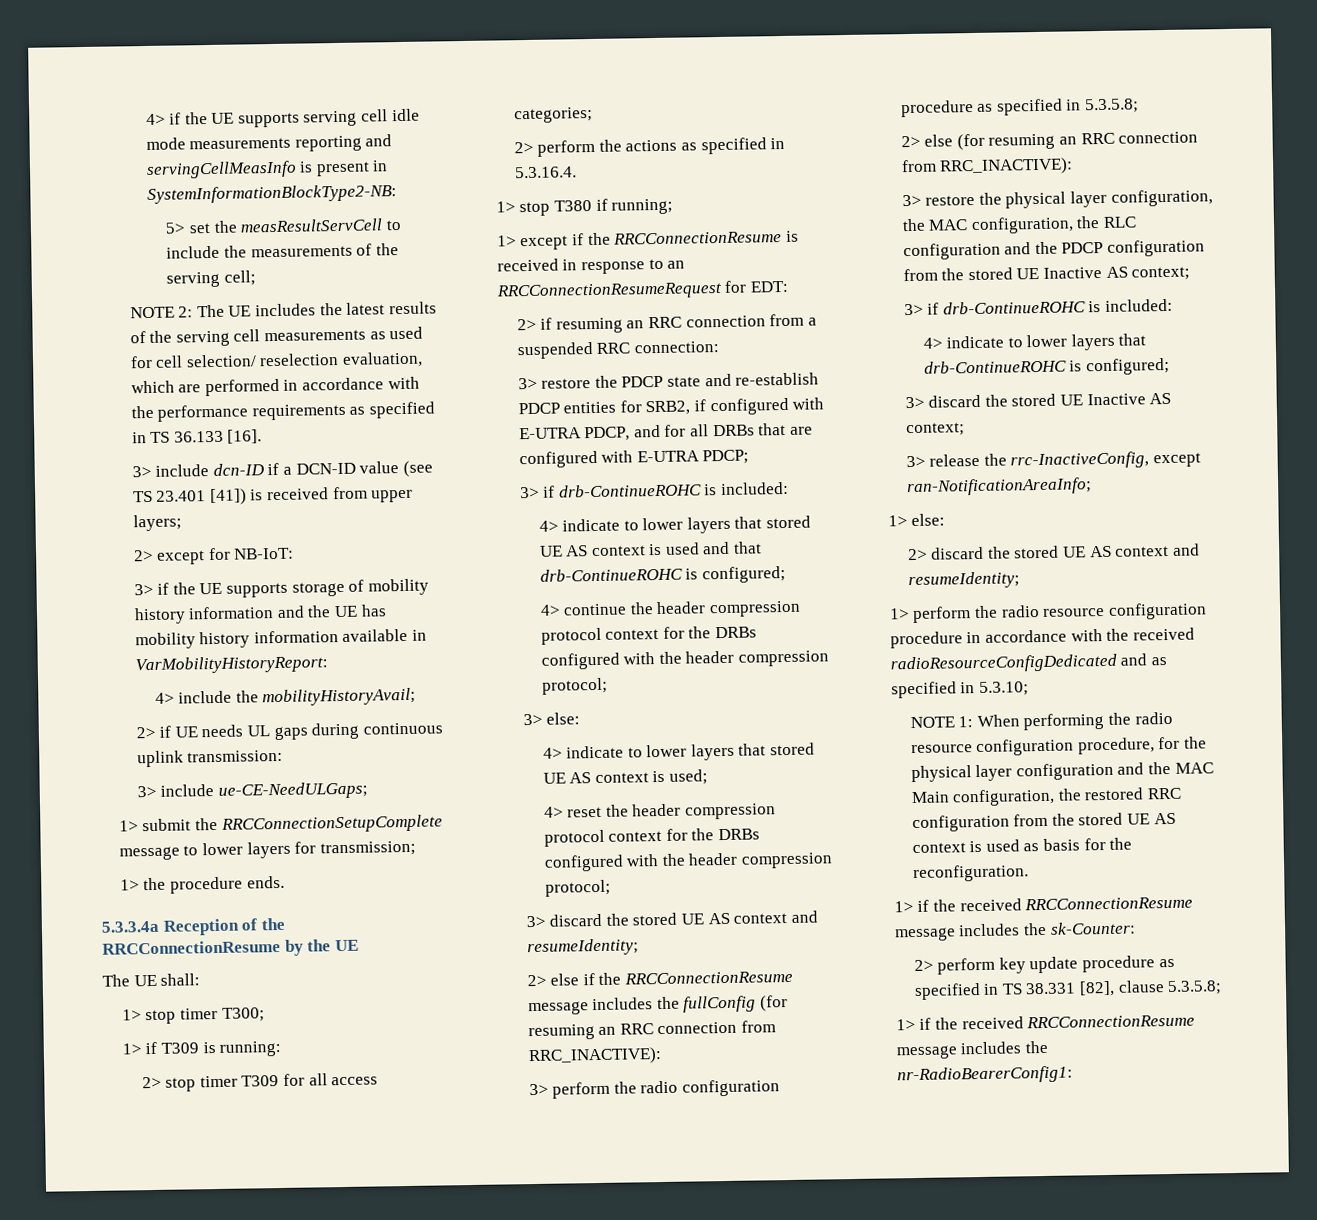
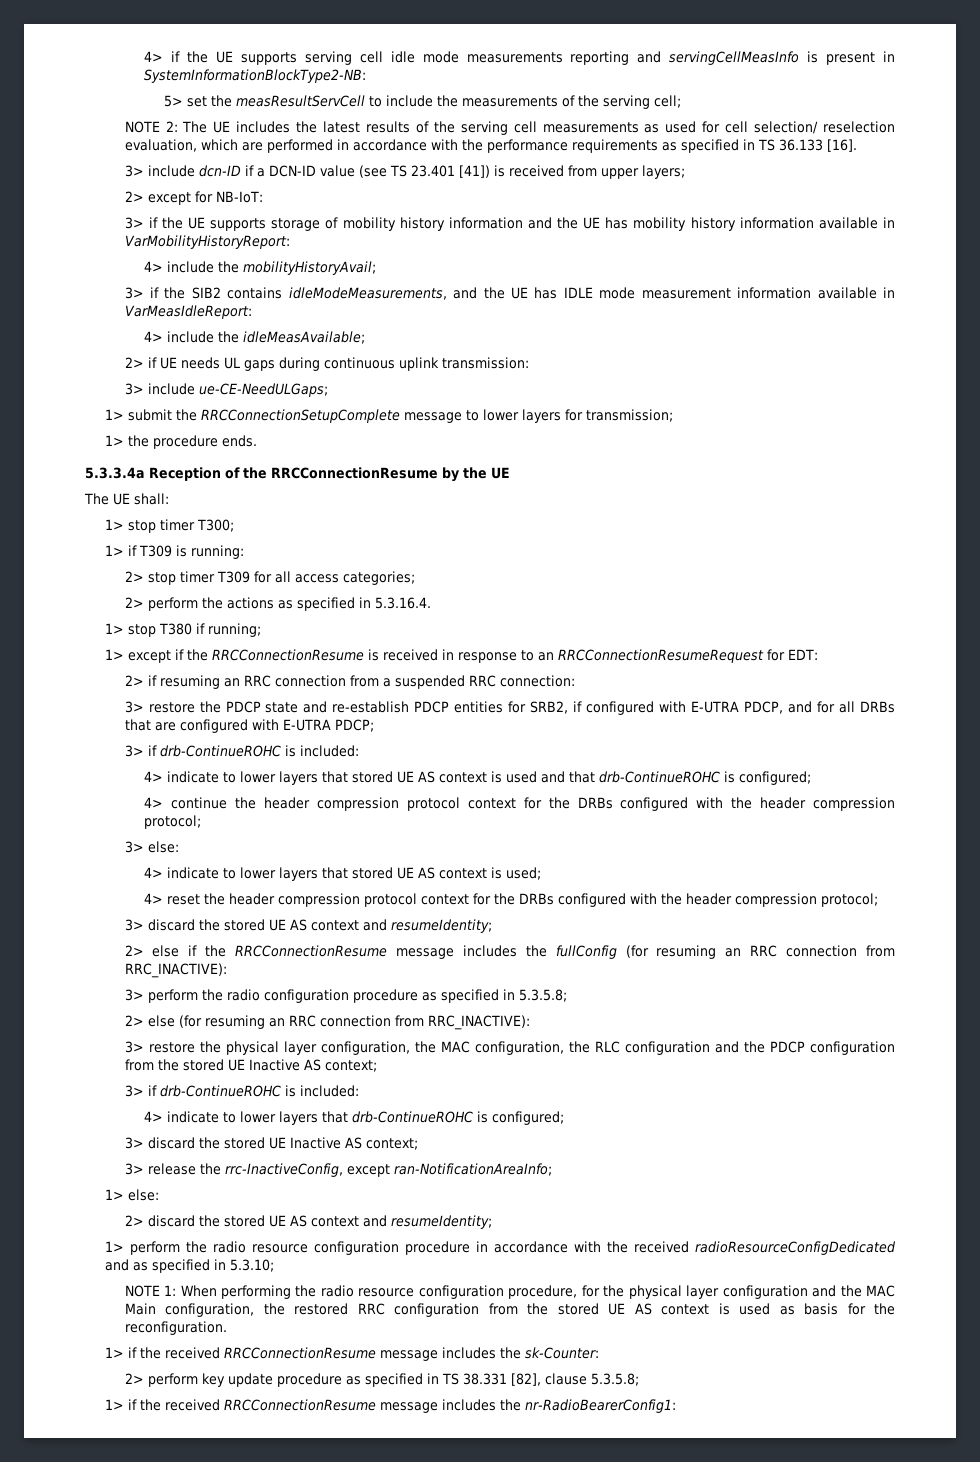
(417, 697) none -> [124,287,895,300] [124,305,252,319] [144,331,366,344] // 3> if the SIB2 contains idleModeMeasurements, and the UE has IDLE mode measurement information available in VarMeasIdleReport: // 4> include the idleMeasAvailable;

